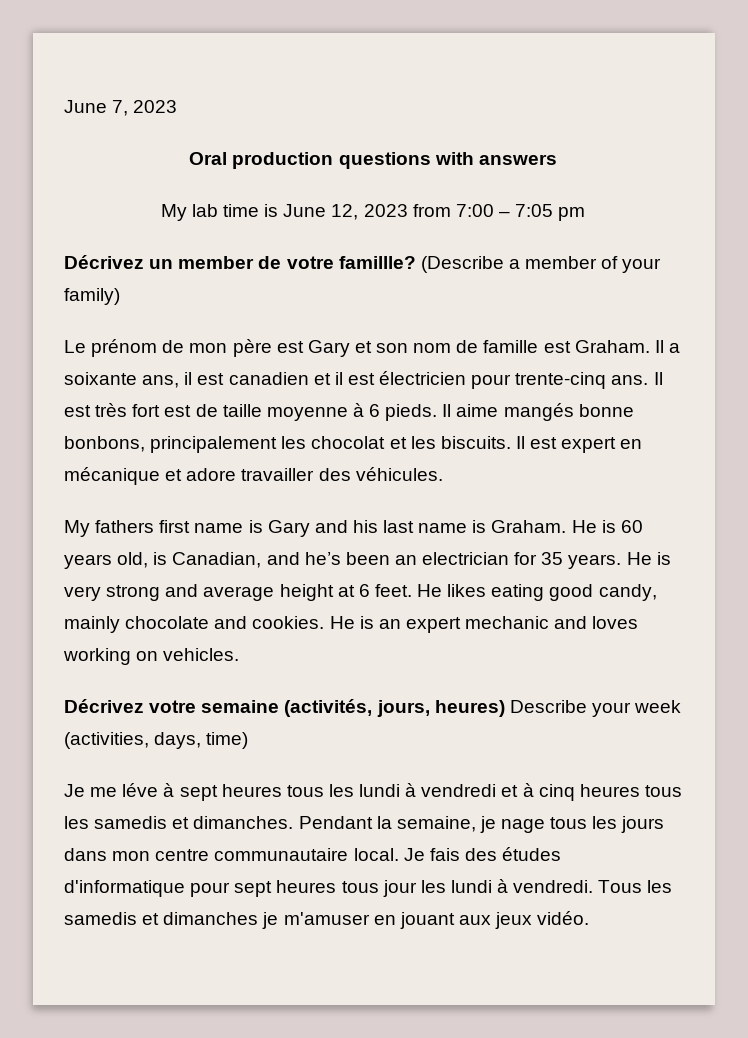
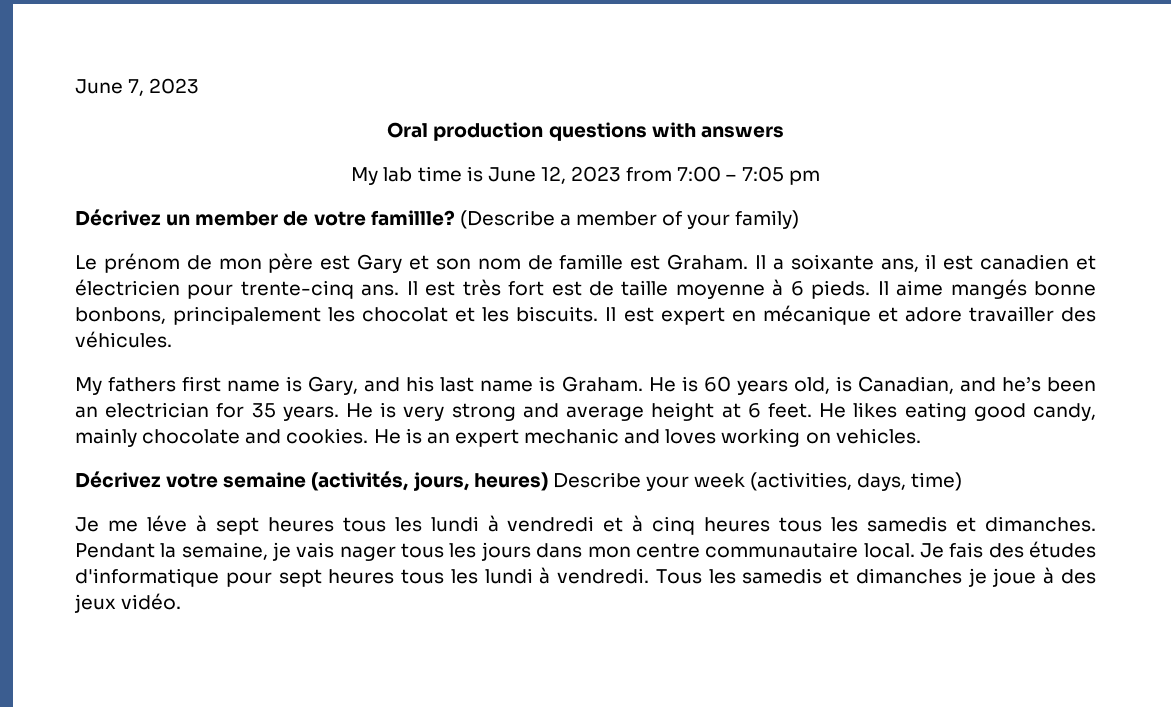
[334,372,375,385] il est -> (1097, 262) none
[267,520,310,537] Gary -> [308,376,359,395] Gary,
[501,819,546,833] nage -> [296,542,396,561] vais nager
[382,880,417,897] jour -> (445, 576) none
[283,912,491,929] m'amuser en jouant aux -> [992,567,1096,587] joue à des

